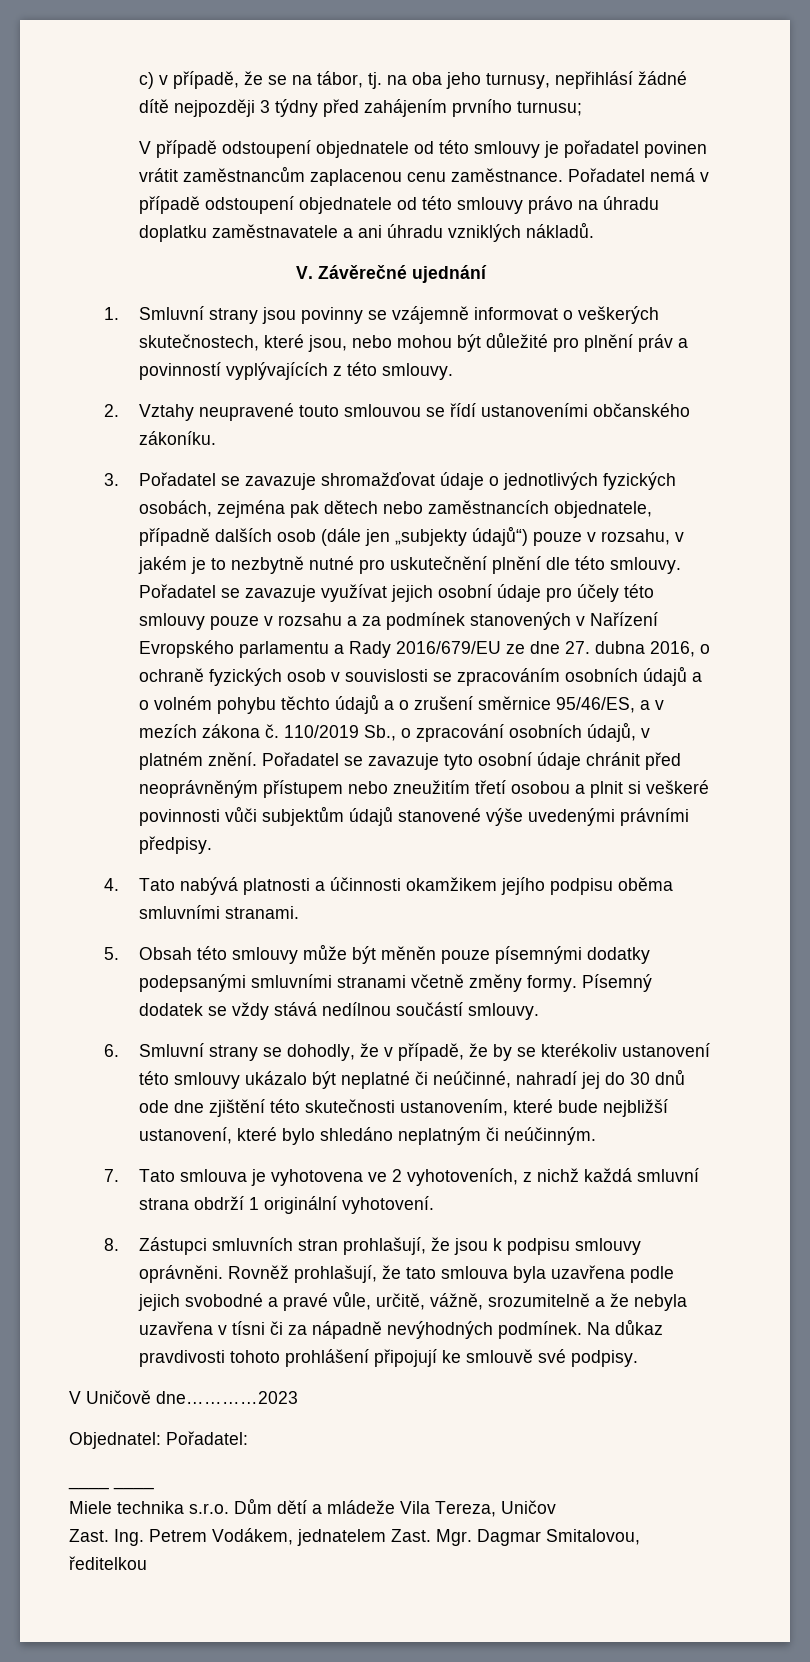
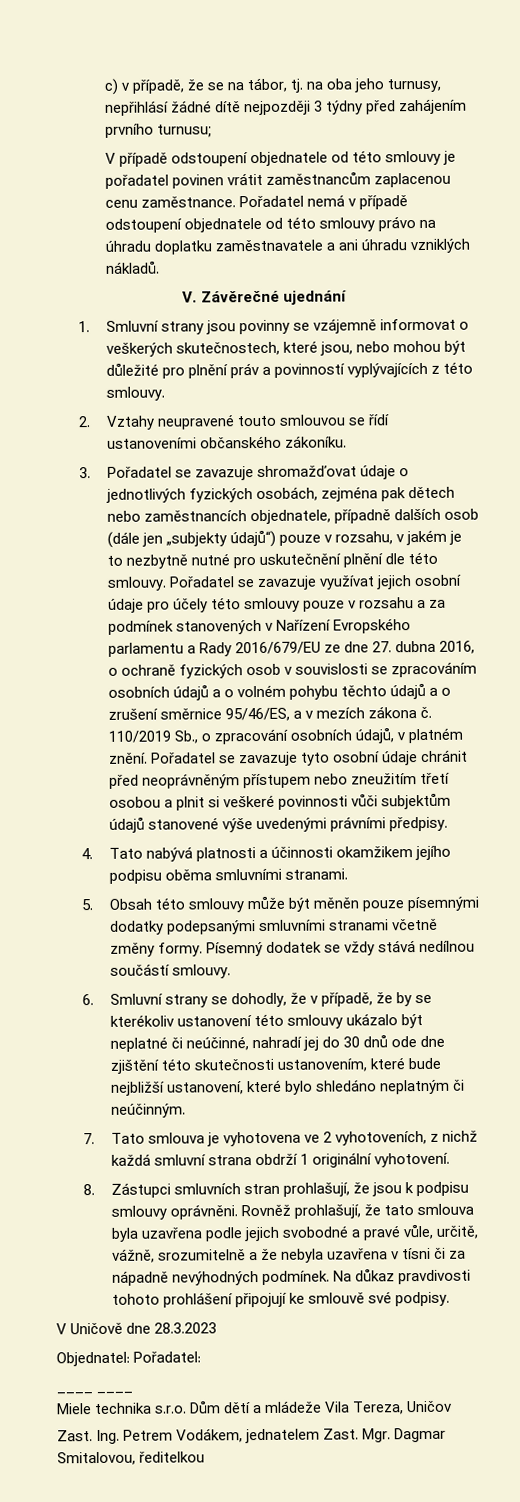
[156,1391,298,1404] dne…………2023 -> [126,1322,218,1334] dne 28.3.2023

